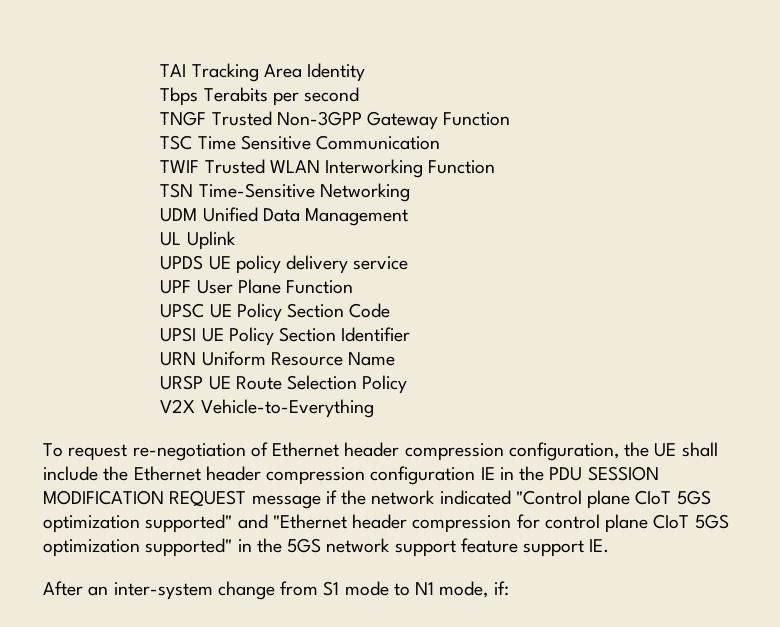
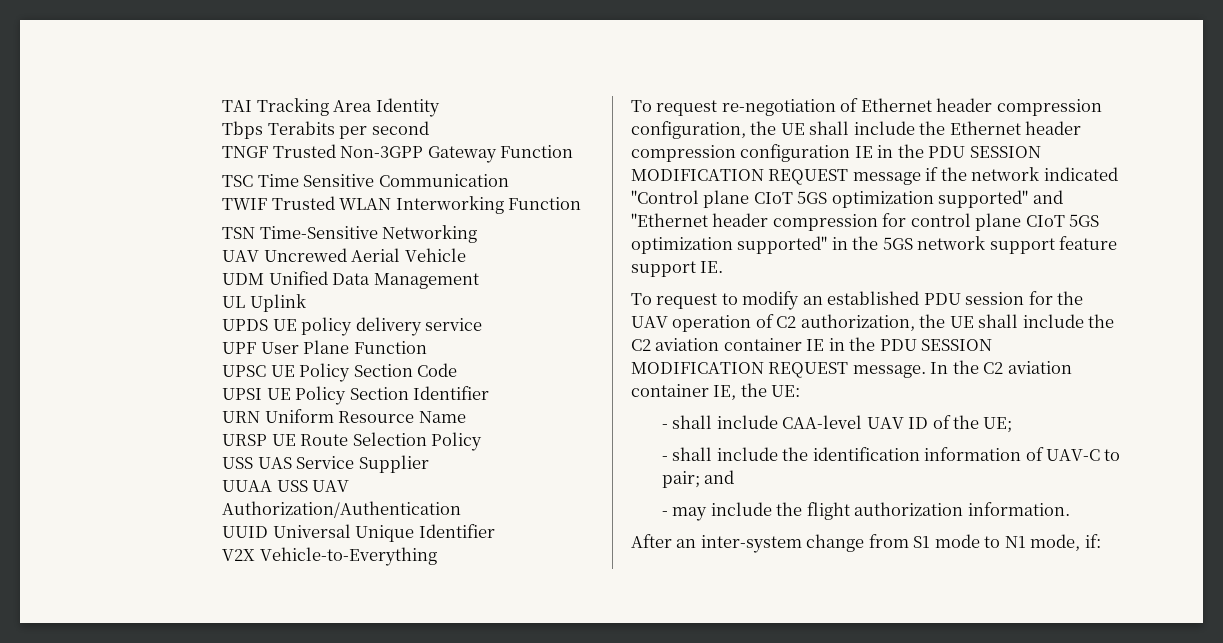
(410, 192) none -> [222,248,466,262] // UAV Uncrewed Aerial Vehicle
(408, 384) none -> [222,455,429,473] [222,480,350,492] [222,501,462,518] [222,524,495,542] // USS UAS Service Supplier // UUAA USS UAV Authorization/Authentication // UUID Universal Unique Identifier
(610, 546) none -> [631,291,1084,310] [631,314,1115,332] [631,337,993,351] [631,360,1072,378] [631,383,801,400] [661,415,1013,433] [661,447,1121,461] [661,470,735,488] [661,502,1070,521] // To request to modify an established PDU session for the UAV operation of C2 authorization, the UE shall include the C2 aviation container IE in the PDU SESSION MODIFICATION REQUEST message. In the C2 aviation container IE, the UE: // - shall include CAA-level UAV ID of the UE; // - shall include the identification information of UAV-C to pair; and // - may include the flight authorization information.

